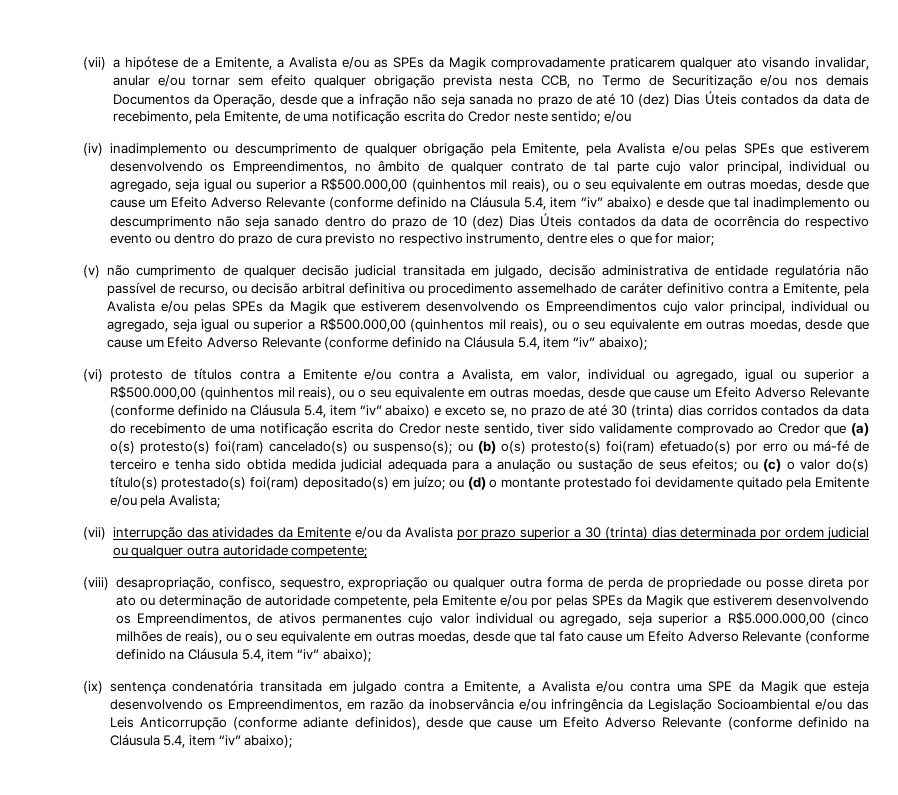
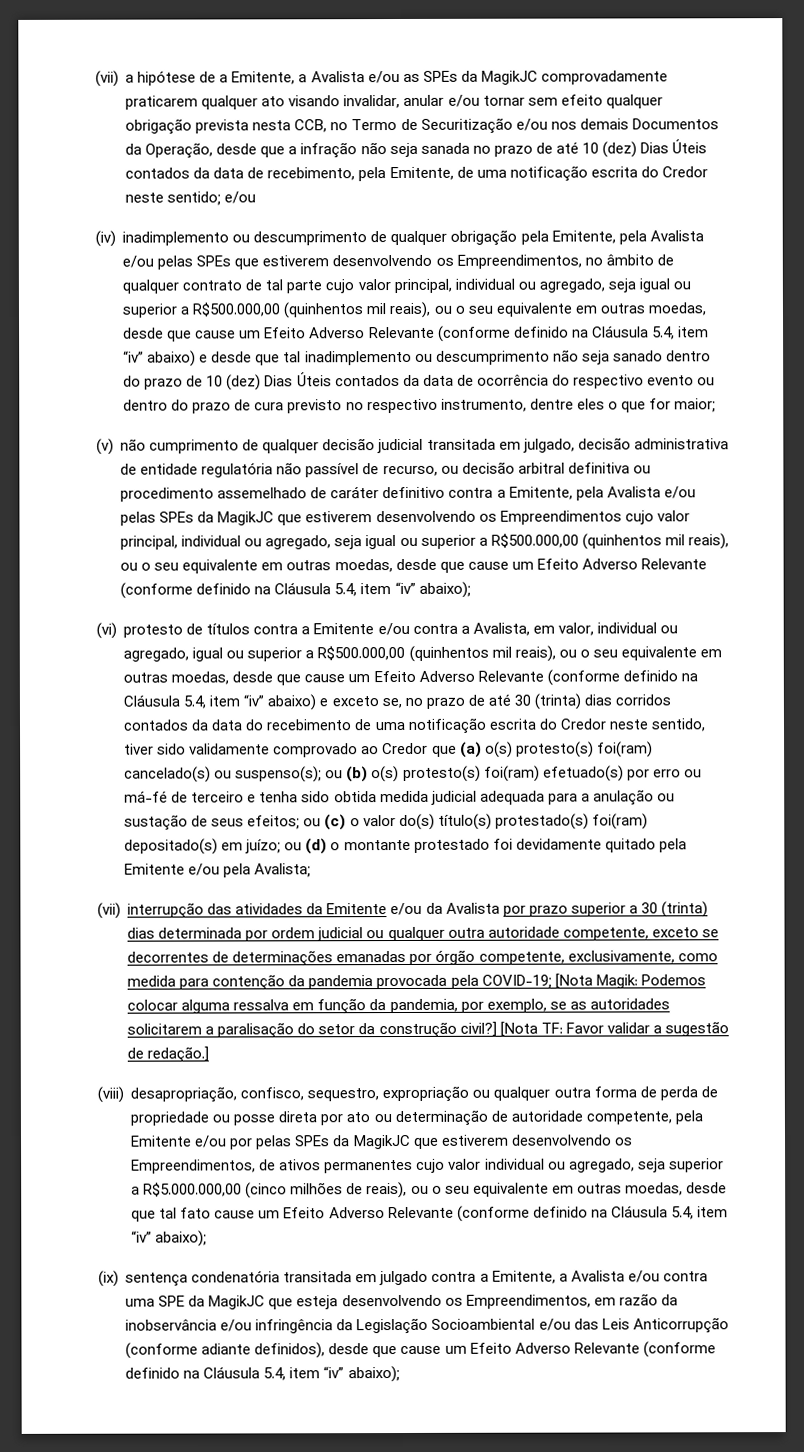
[448,57,486,70] Magik -> [480,70,538,85] MagikJC
[289,301,327,314] Magik -> [217,511,275,526] MagikJC
[291,546,368,558] competente; -> [562,927,719,941] [127,949,718,967] [127,973,706,991] [127,998,670,1015] [127,1021,729,1039] [127,1046,210,1063] competente, exceto se decorrentes de determinações emanadas por órgão competente, exclusivamente, como medida para contenção da pandemia provocada pela COVID-19; [Nota Magik: Podemos colocar alguma ressalva em função da pandemia, por exemplo, se as autoridades solicitarem a paralisação do setor da construção civil?] [Nota TF: Favor validar a sugestão de redação.]
[646,595,684,608] Magik -> [352,1134,411,1150] MagikJC
[760,681,798,694] Magik -> [208,1295,266,1310] MagikJC

